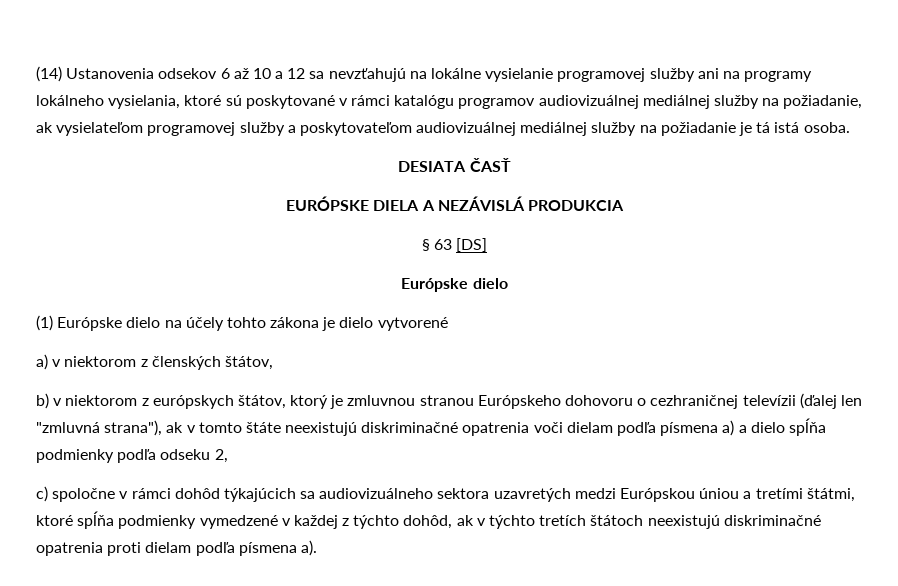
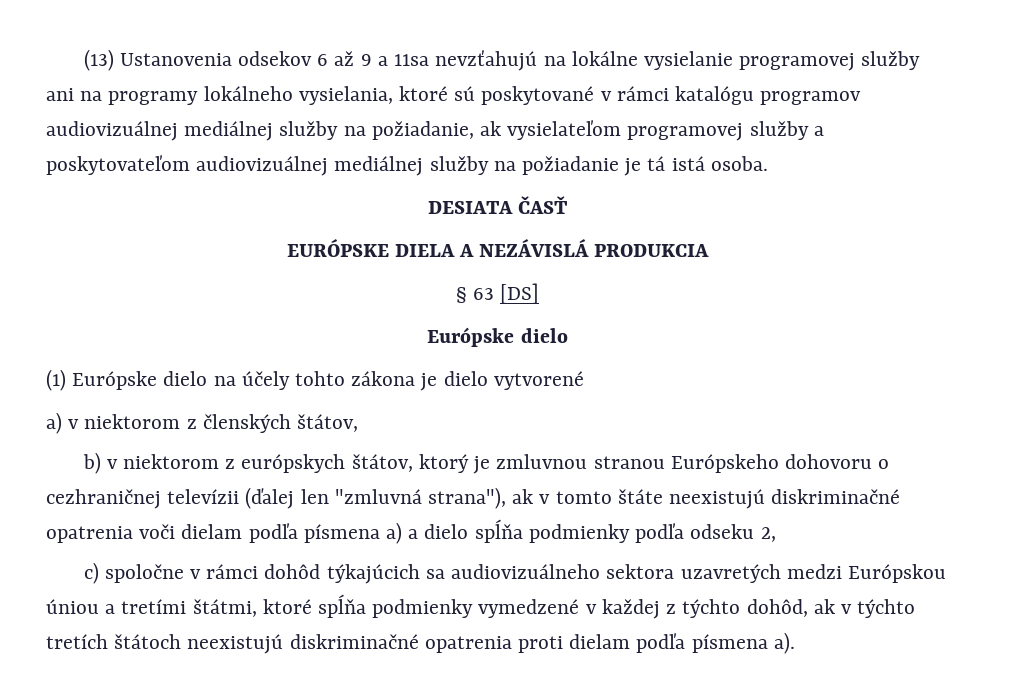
[36,66,62,82] (14) -> [83,49,114,71] (13)
[252,68,325,79] 10 a 12 sa -> [360,54,430,66] 9 a 11sa

